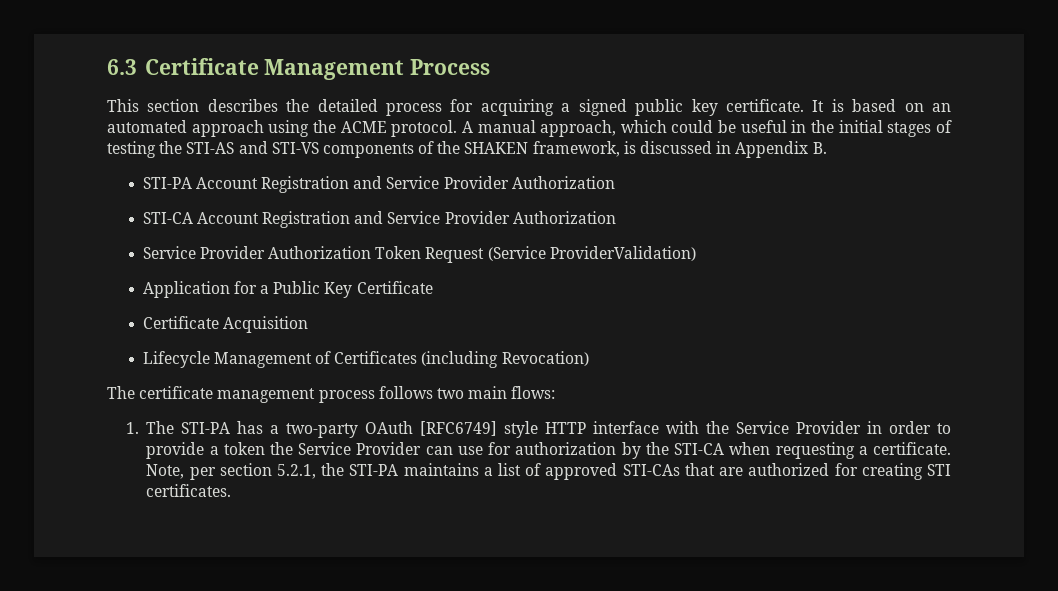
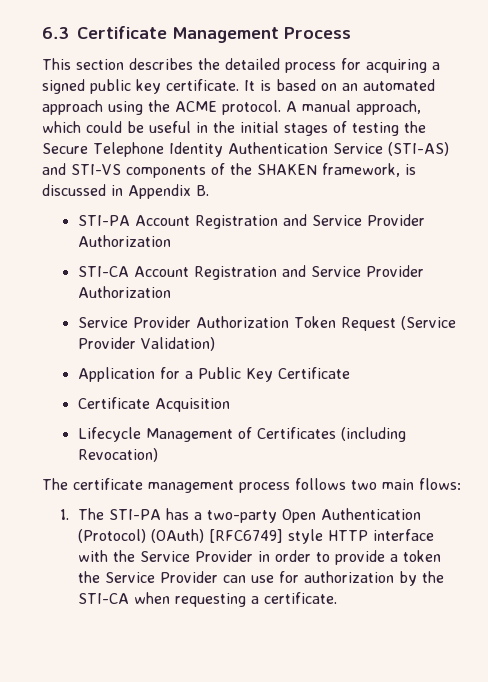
[186,142,235,154] STI-AS -> [42,142,449,157] Secure Telephone Identity Authentication Service (STI-AS)
[549,246,696,261] ProviderValidation) -> [77,337,215,351] Provider Validation)
[365,421,414,434] OAuth -> [282,508,422,523] [78,529,205,543] Open Authentication (Protocol) (OAuth)
[146,463,952,480] [146,484,232,497] Note, per section 5.2.1, the STI-PA maintains a list of approved STI-CAs that are authorized for creating STI certificates. -> (338, 598) none

